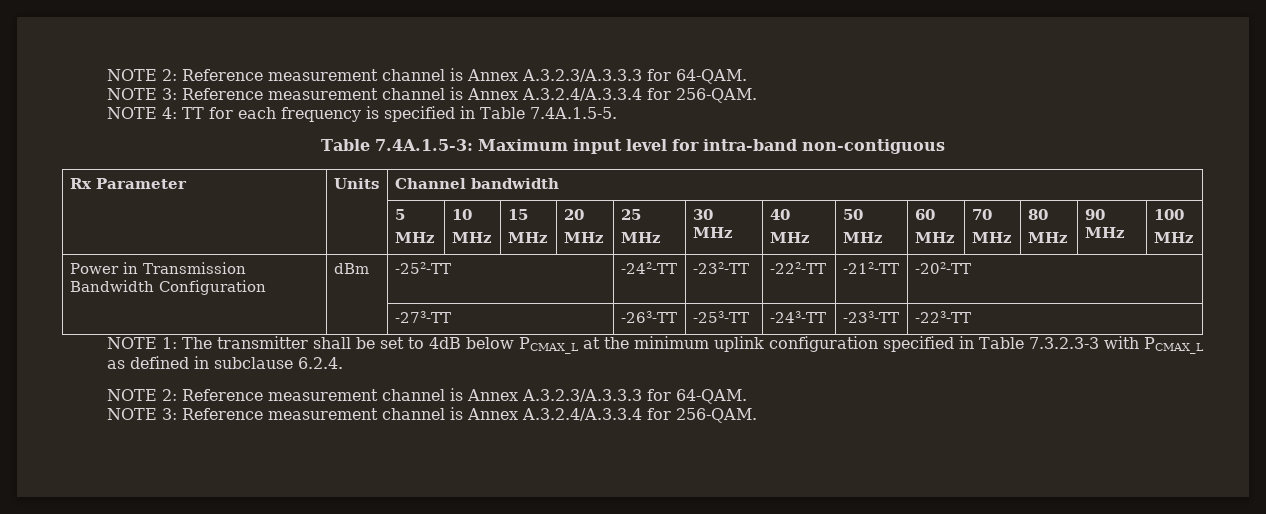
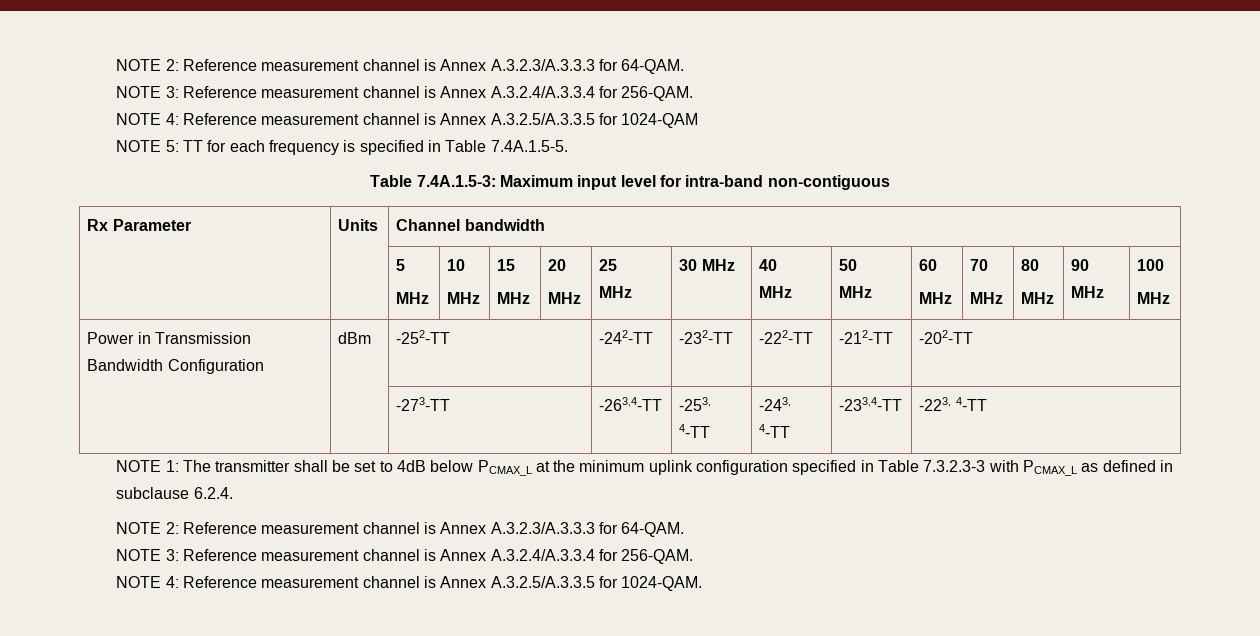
(177, 113) none -> [182,113,699,128] [116,140,179,152] Reference measurement channel is Annex A.3.2.5/A.3.3.5 for 1024-QAM // NOTE 5:
[620,311,677,323] [692,311,749,323] [769,311,826,323] [842,311,899,323] [914,311,971,323] -263-TT | -253-TT | -243-TT | -233-TT | -223-TT -> [599,397,663,411] [679,397,712,411] [679,424,711,438] [759,397,792,411] [759,424,791,438] [839,397,903,411] [919,397,987,411] -263,4-TT | -253, 4-TT | -243, 4-TT | -233,4-TT | -223, 4-TT
(757, 415) none -> [116,576,703,591] // NOTE 4: Reference measurement channel is Annex A.3.2.5/A.3.3.5 for 1024-QAM.

